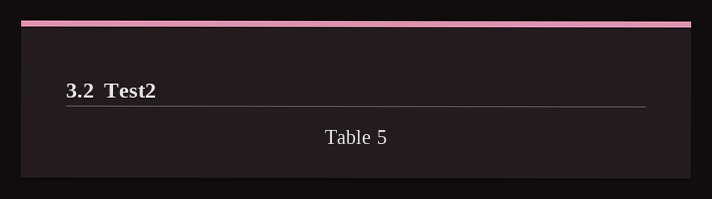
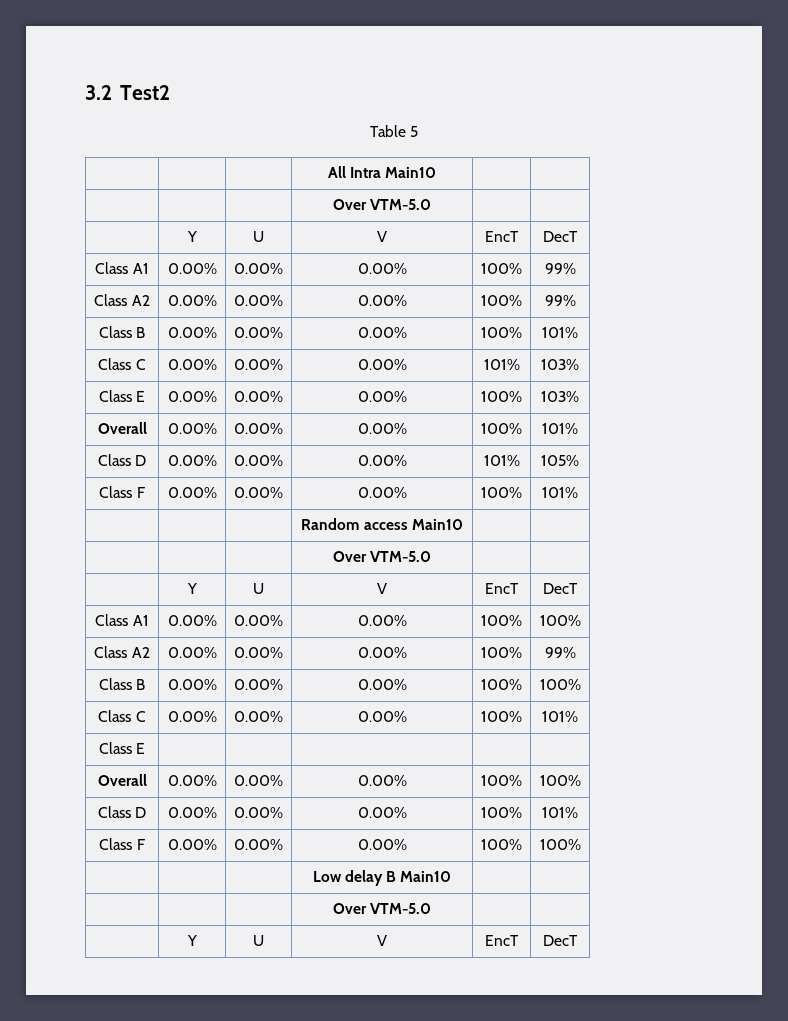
(387, 137) none -> [327,166,437,178] [332,199,432,210] [186,231,197,242] [253,231,264,242] [377,231,387,242] [485,231,520,242] [543,231,579,242] [95,262,149,274] [167,263,217,274] [234,263,283,274] [357,263,407,274] [481,263,522,274] [544,263,576,274] [94,294,150,306] [167,295,217,306] [234,295,283,306] [357,295,407,306] [481,295,522,306] [544,295,576,306] [98,326,146,338] [167,327,217,338] [234,327,283,338] [357,327,407,338] [481,327,522,338] [542,327,578,338] [98,358,146,370] [167,359,217,370] [234,359,283,370] [357,359,407,370] [483,359,520,370] [541,359,579,370] [98,390,146,402] [167,391,217,402] [234,391,283,402] [357,391,407,402] [481,391,522,402] [541,391,579,402] [97,422,147,434] [167,423,217,434] [234,423,283,434] [357,423,407,434] [481,423,522,434] [542,423,578,434] [97,454,147,466] [167,455,217,466] [234,455,283,466] [357,455,407,466] [483,455,520,466] [541,455,579,466] [99,486,145,498] [167,487,217,498] [234,487,283,498] [357,487,407,498] [481,487,522,498] [542,487,578,498] [301,518,463,530] [332,551,432,562] [186,583,197,594] [253,583,264,594] [377,583,387,594] [485,583,520,594] [543,583,579,594] [95,614,149,626] [167,615,217,626] [234,615,283,626] [357,615,407,626] [481,615,522,626] [539,615,581,626] [94,646,150,658] [167,647,217,658] [234,647,283,658] [357,647,407,658] [481,647,522,658] [544,647,576,658] [98,678,146,690] [167,679,217,690] [234,679,283,690] [357,679,407,690] [481,679,522,690] [539,679,581,690] [98,710,146,722] [167,711,217,722] [234,711,283,722] [357,711,407,722] [481,711,522,722] [542,711,578,722] [98,742,146,754] [97,774,147,786] [167,775,217,786] [234,775,283,786] [357,775,407,786] [481,775,522,786] [539,775,581,786] [97,806,147,818] [167,807,217,818] [234,807,283,818] [357,807,407,818] [481,807,522,818] [542,807,578,818] [99,838,145,850] [167,839,217,850] [234,839,283,850] [357,839,407,850] [481,839,522,850] [539,839,581,850] [312,870,452,886] [332,903,432,914] [186,935,197,946] [253,935,264,946] [377,935,387,946] [485,935,520,946] [543,935,579,946] // | | | All Intra Main10 | | // | | | Over VTM-5.0 | | // | Y | U | V | EncT | DecT // Class A1 | 0.00% | 0.00% | 0.00% | 100% | 99% // Class A2 | 0.00% | 0.00% | 0.00% | 100% | 99% // Class B | 0.00% | 0.00% | 0.00% | 100% | 101% // Class C | 0.00% | 0.00% | 0.00% | 101% | 103% // Class E | 0.00% | 0.00% | 0.00% | 100% | 103% // Overall | 0.00% | 0.00% | 0.00% | 100% | 101% // Class D | 0.00% | 0.00% | 0.00% | 101% | 105% // Class F | 0.00% | 0.00% | 0.00% | 100% | 101% // | | | Random access Main10 | | // | | | Over VTM-5.0 | | // | Y | U | V | EncT | DecT // Class A1 | 0.00% | 0.00% | 0.00% | 100% | 100% // Class A2 | 0.00% | 0.00% | 0.00% | 100% | 99% // Class B | 0.00% | 0.00% | 0.00% | 100% | 100% // Class C | 0.00% | 0.00% | 0.00% | 100% | 101% // Class E | | | | | // Overall | 0.00% | 0.00% | 0.00% | 100% | 100% // Class D | 0.00% | 0.00% | 0.00% | 100% | 101% // Class F | 0.00% | 0.00% | 0.00% | 100% | 100% // | | | Low delay B Main10 | | // | | | Over VTM-5.0 | | // | Y | U | V | EncT | DecT

